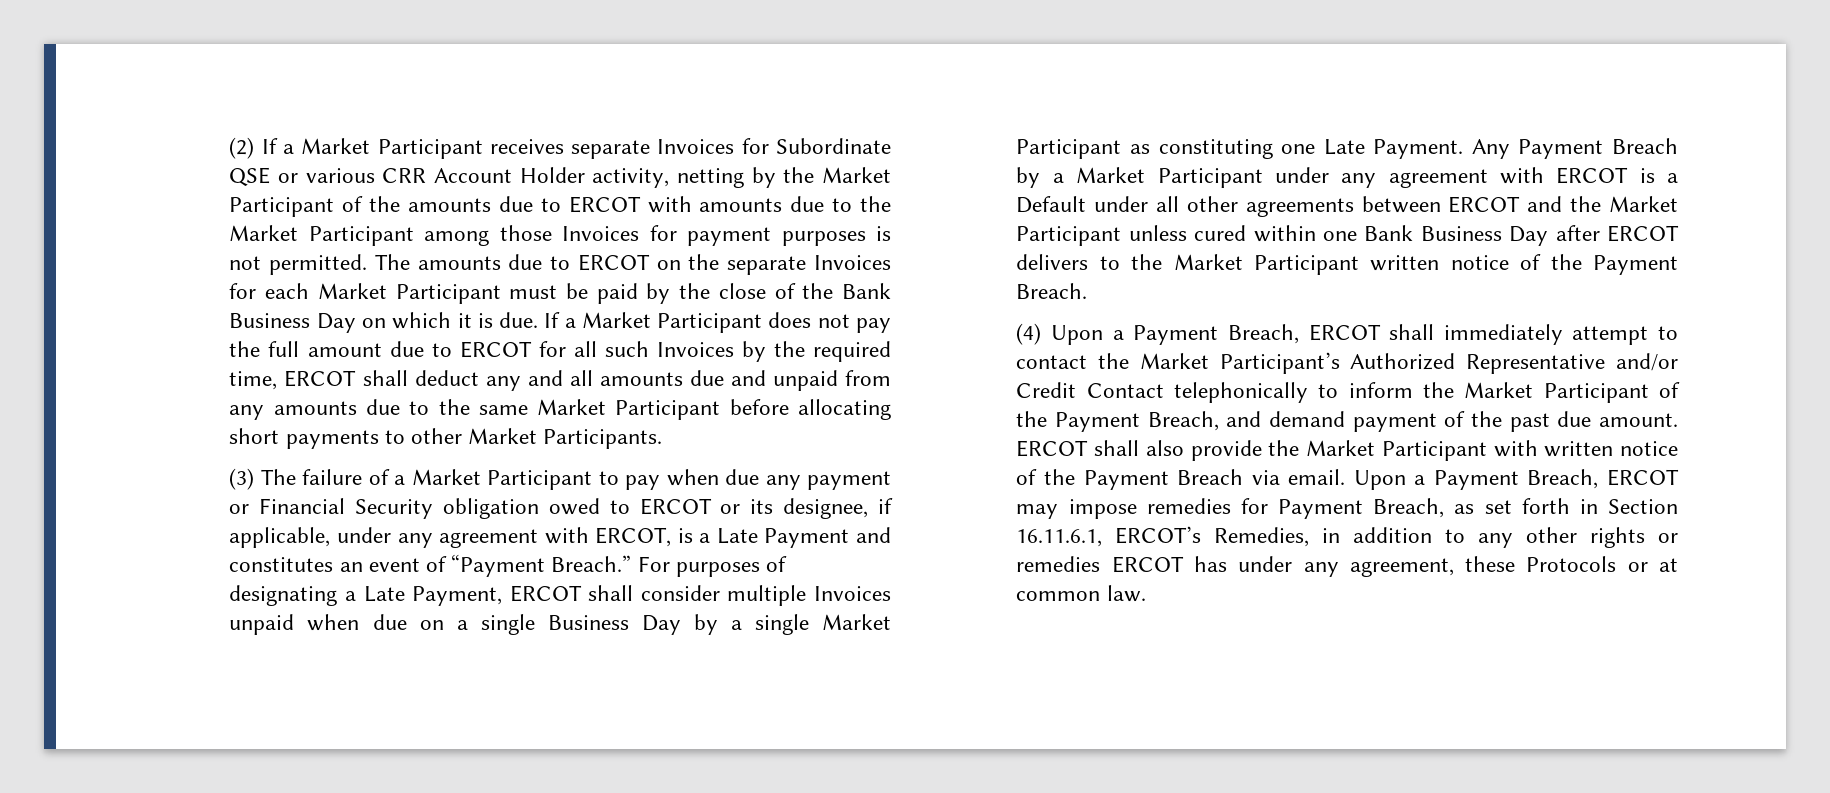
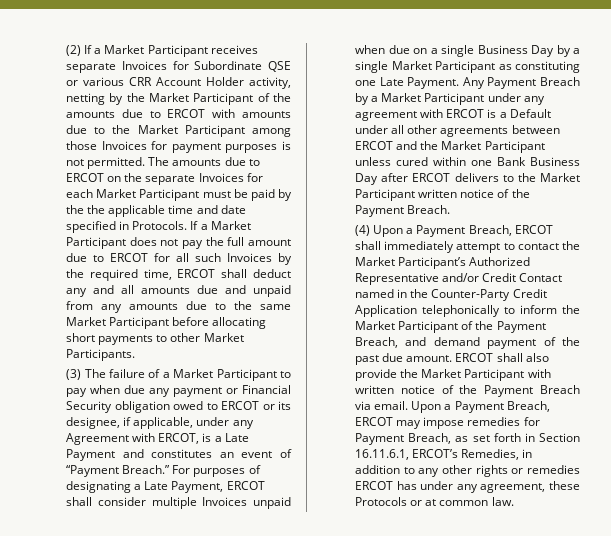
[718,283,892,299] [229,312,539,333] close of the Bank Business Day on which it is due. -> [87,205,246,217] [66,221,188,233] the applicable time and date specified in Protocols.
[439,529,539,548] agreement -> [66,433,130,445] Agreement
(1164, 390) none -> [355,289,547,301] [355,305,418,317] named in the Counter-Party Credit Application

